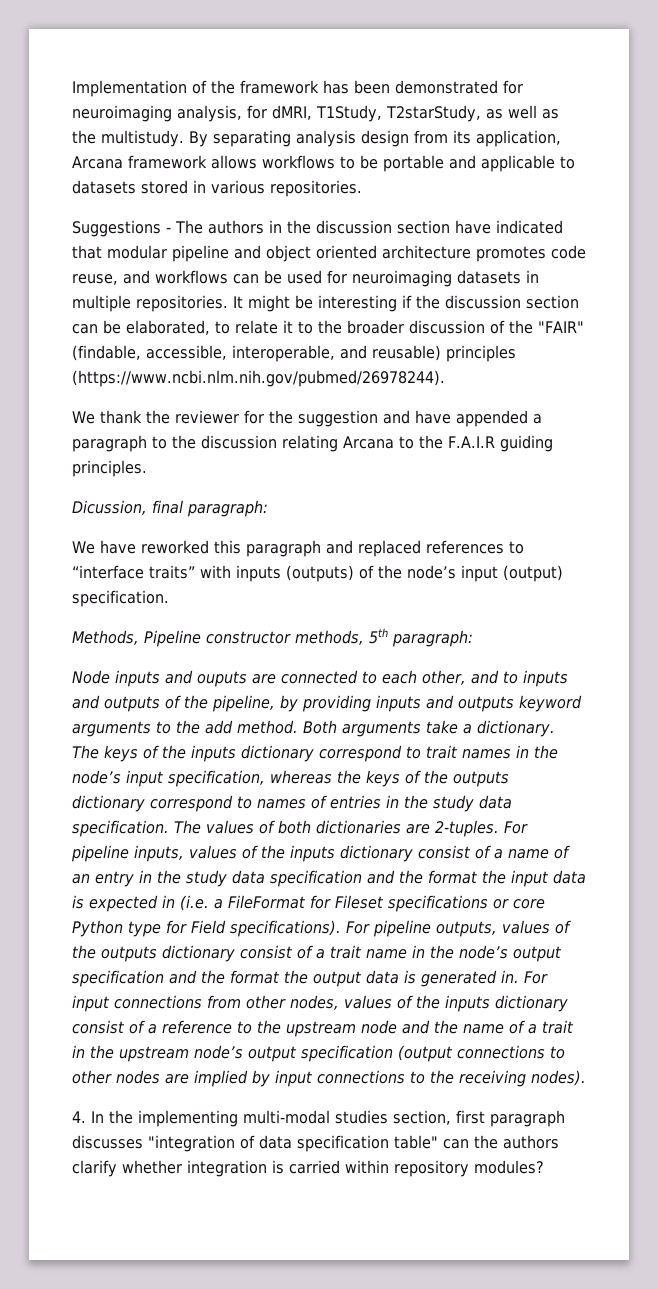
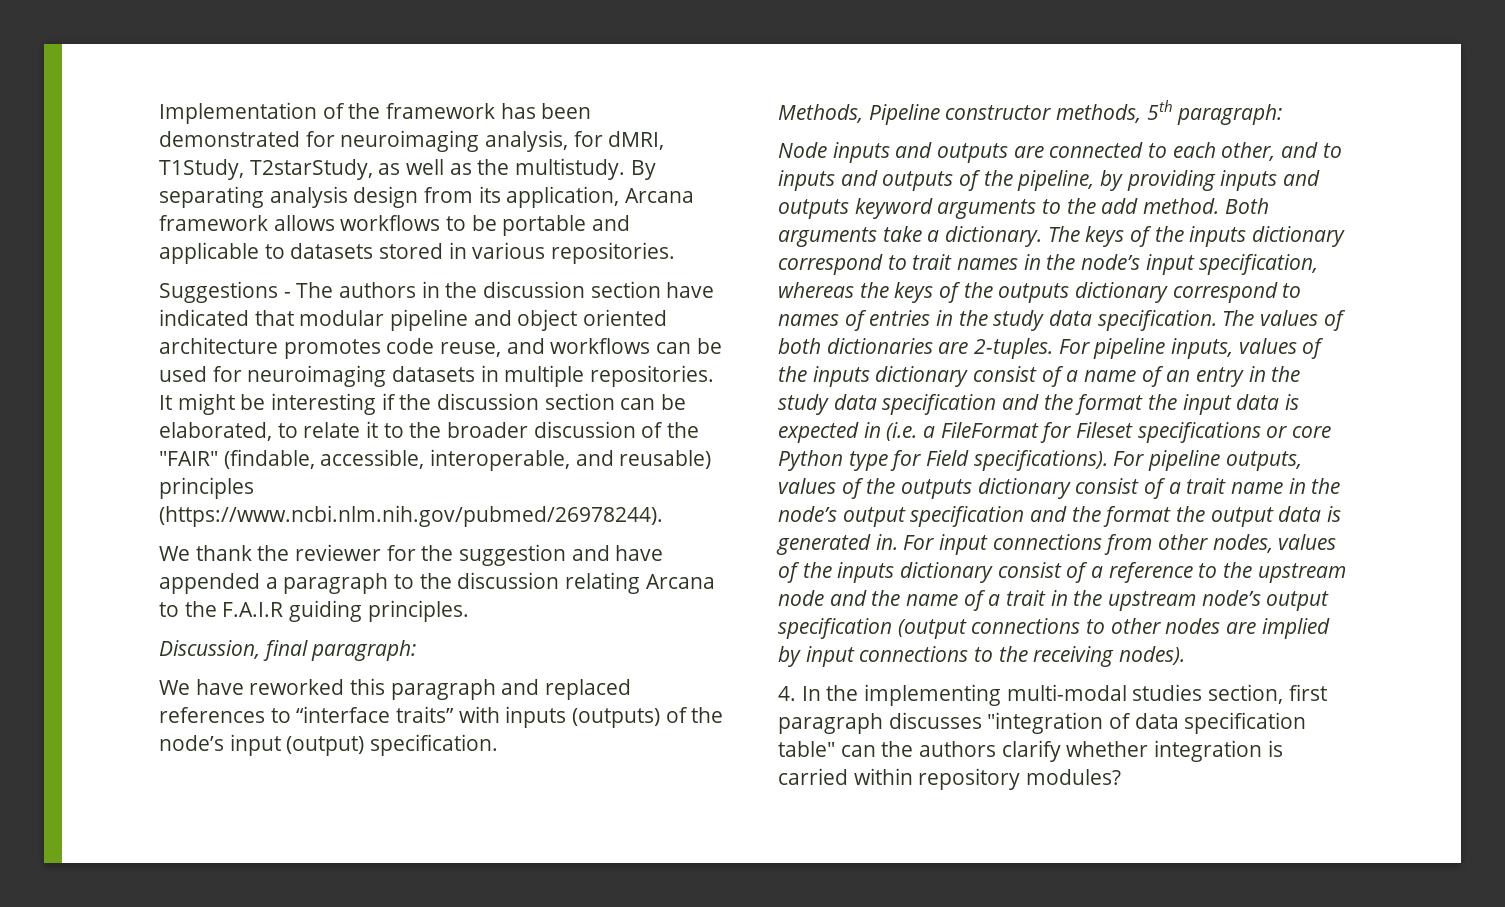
[72,500,147,515] Dicussion, -> [159,640,260,659] Discussion,
[197,671,247,687] ouputs -> [937,143,1009,163] outputs

